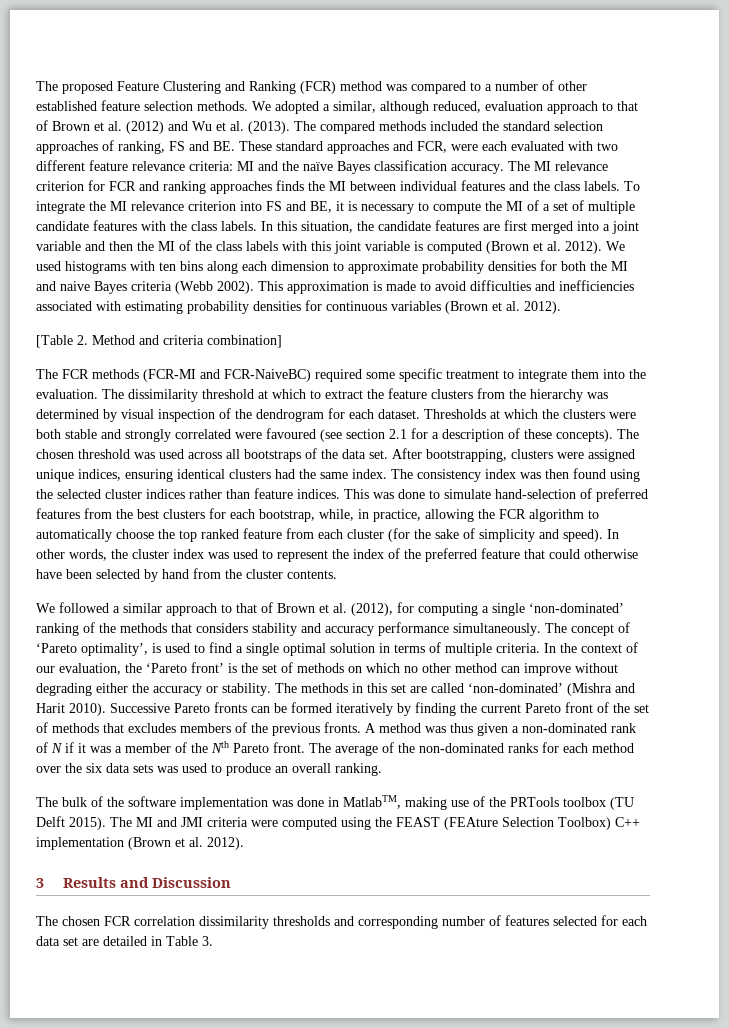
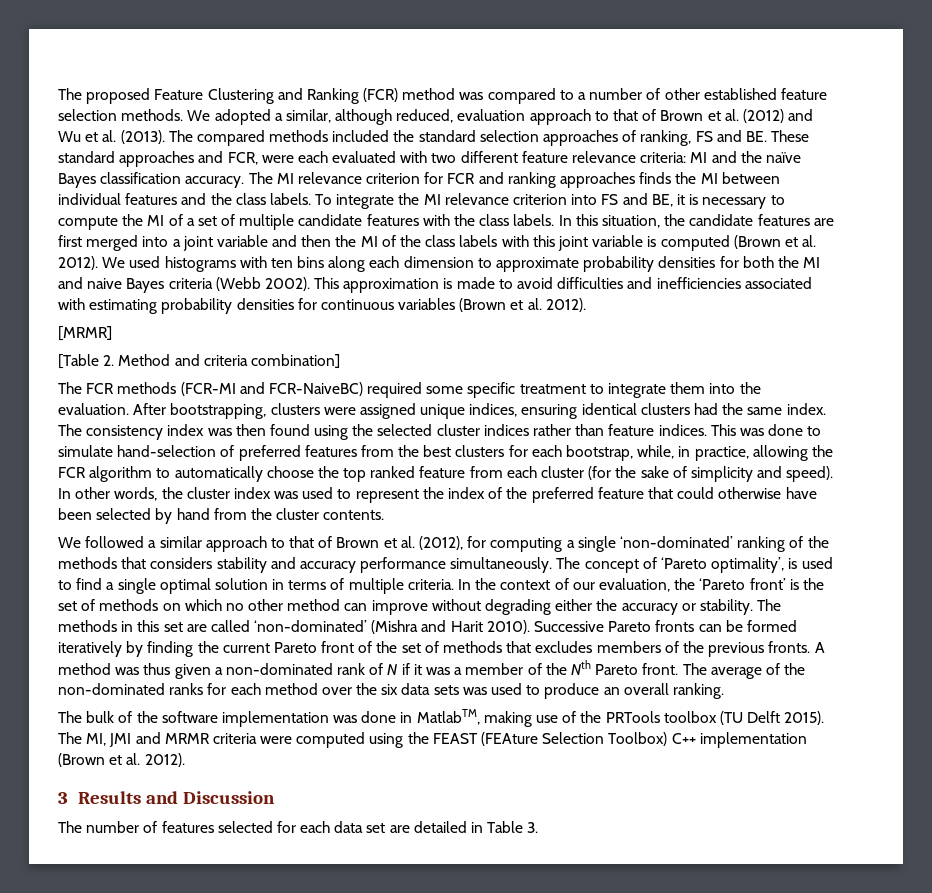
(561, 307) none -> [58,326,112,341] // [MRMR]
[102,388,608,402] [36,408,636,422] [36,428,639,442] [36,448,388,462] The dissimilarity threshold at which to extract the feature clusters from the hierarchy was determined by visual inspection of the dendrogram for each dataset. Thresholds at which the clusters were both stable and strongly correlated were favoured (see section 2.1 for a description of these concepts). The chosen threshold was used across all bootstraps of the data set. -> (129, 409) none
[136,817,203,827] MI and JMI -> [86,732,210,747] MI, JMI and MRMR
[62,916,438,929] chosen FCR correlation dissimilarity thresholds and corresponding -> (82, 827) none

